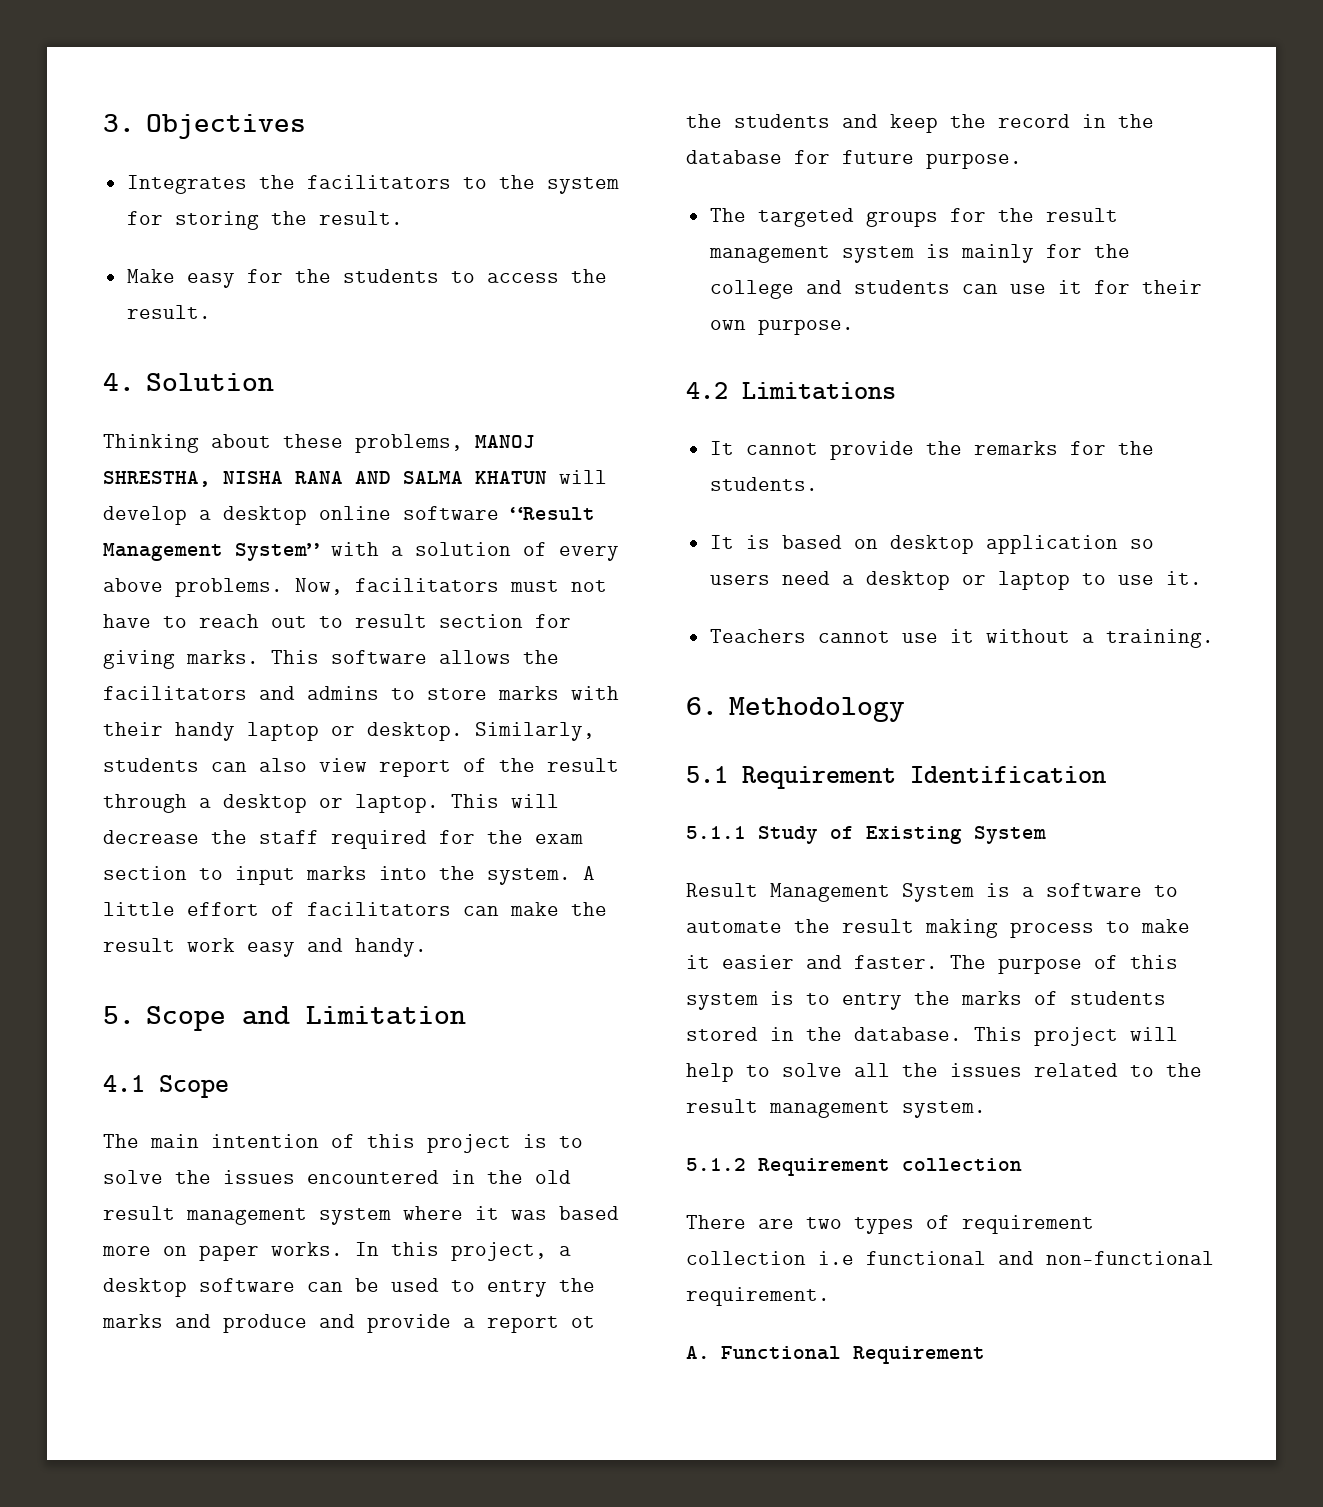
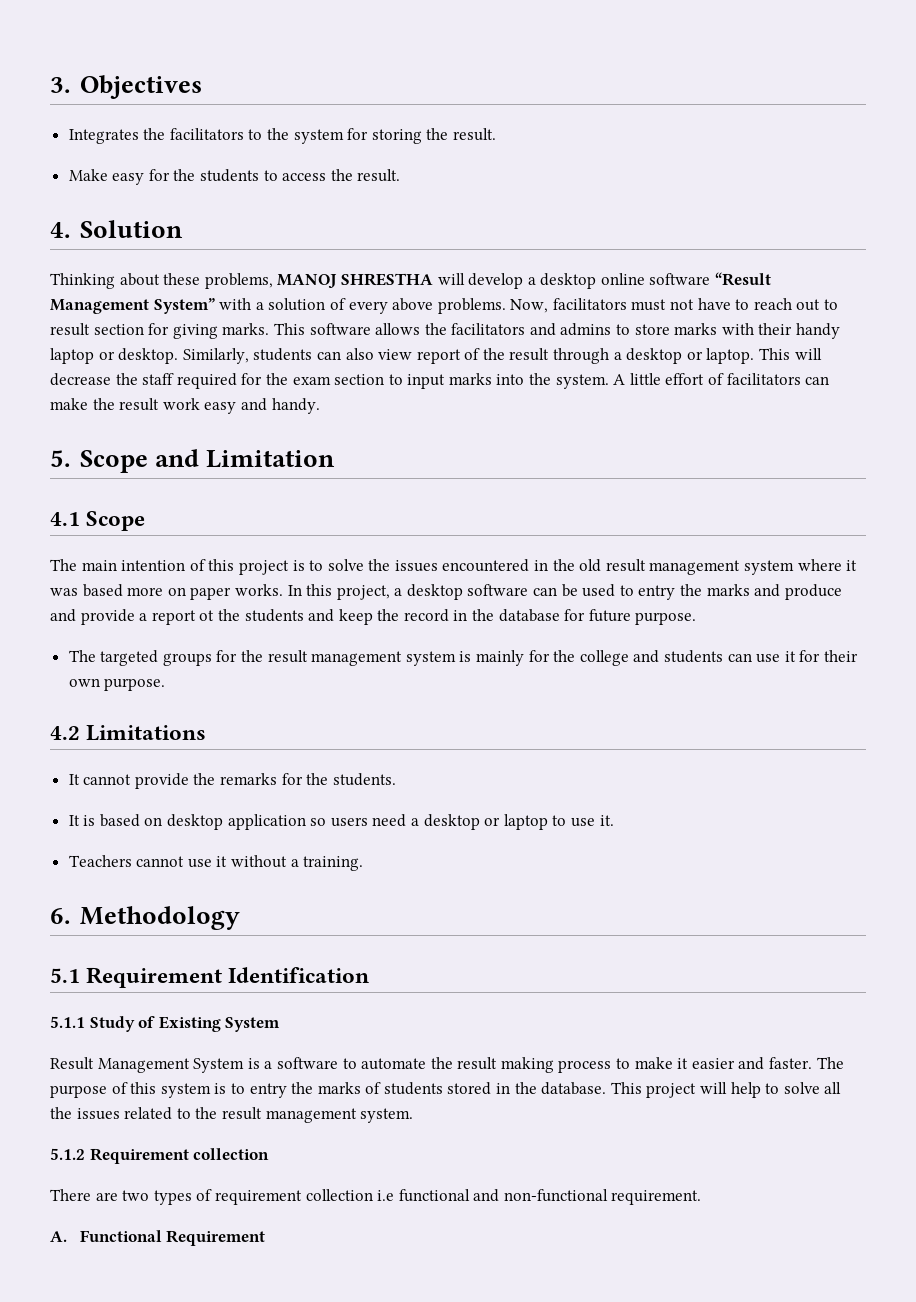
[103,471,547,487] SHRESTHA, NISHA RANA AND SALMA KHATUN -> [340,273,433,286] SHRESTHA

